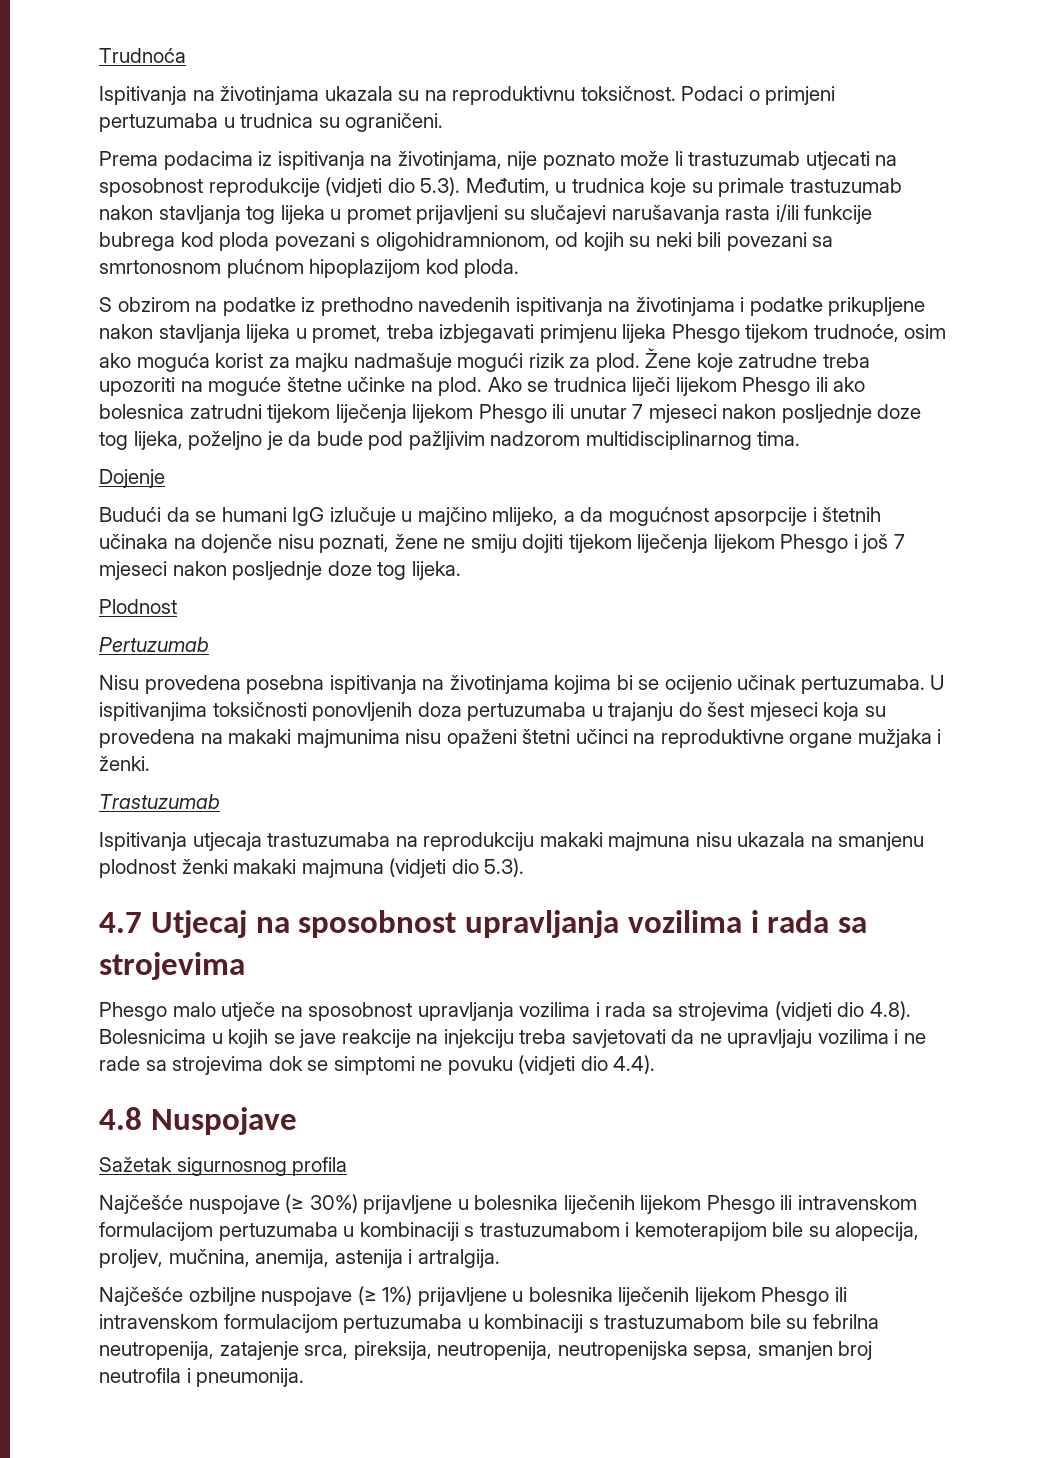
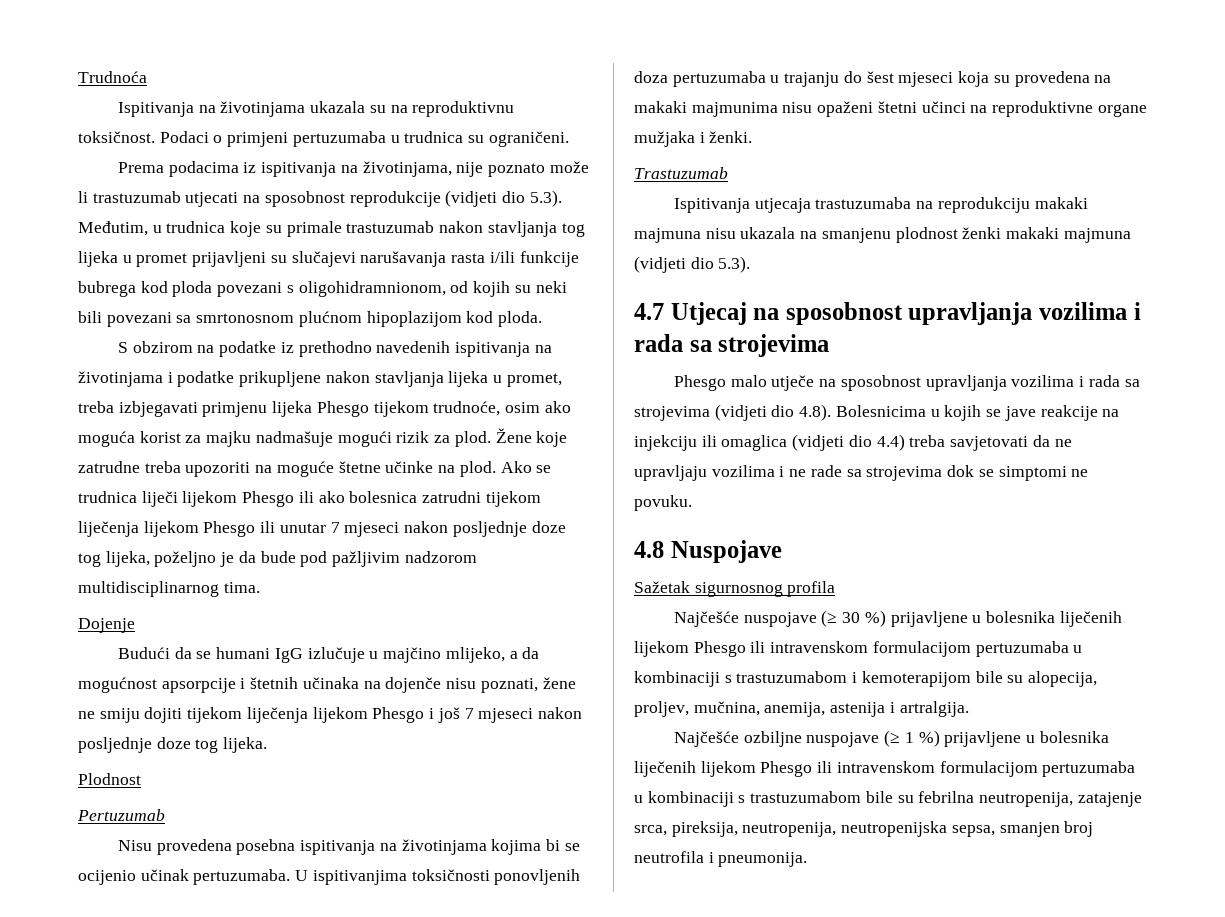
(514, 1038) none -> [701,434,905,451] ili omaglica (vidjeti dio 4.4)
[447,1055,656,1075] povuku (vidjeti dio 4.4). -> [634,495,692,511] povuku.
[309,1194,358,1213] 30%) -> [842,610,886,627] 30 %)
[382,1286,413,1305] 1%) -> [904,730,940,747] 1 %)

